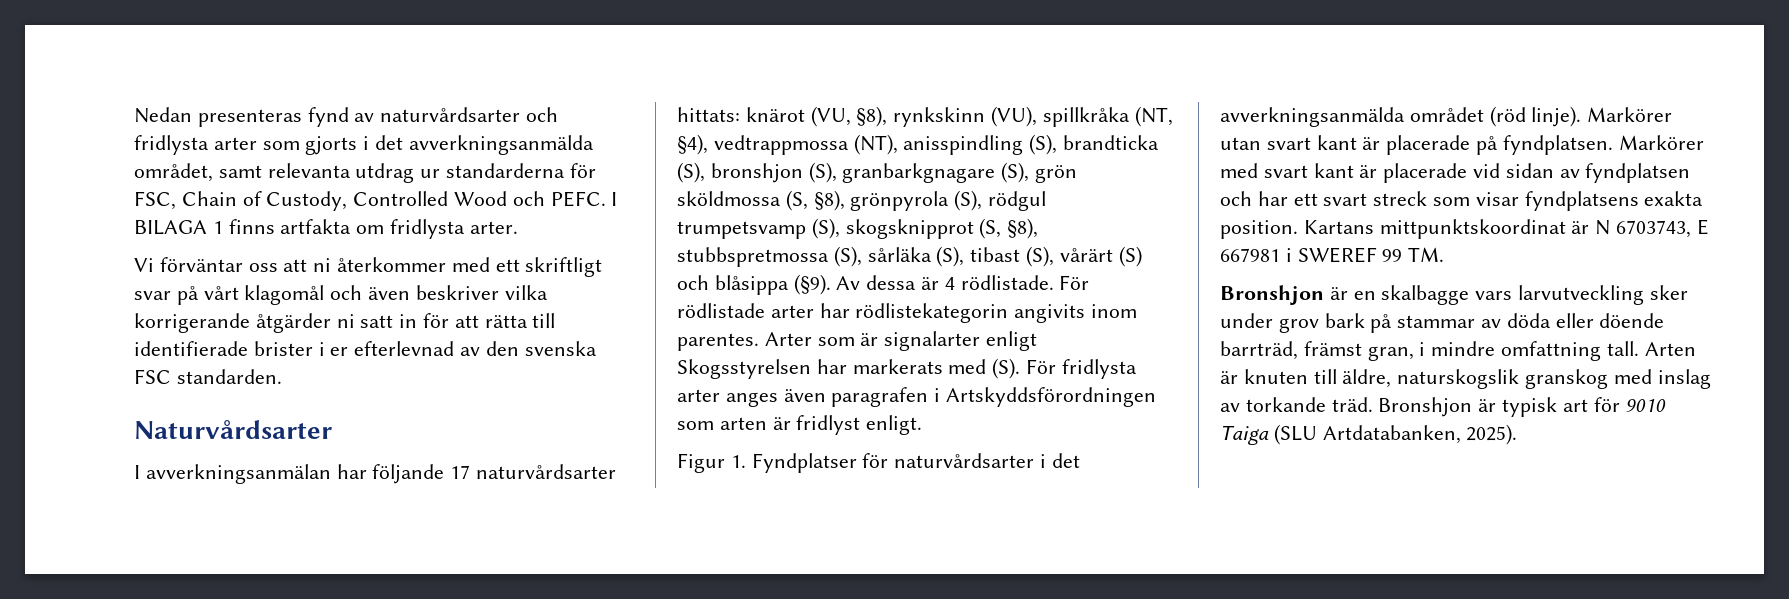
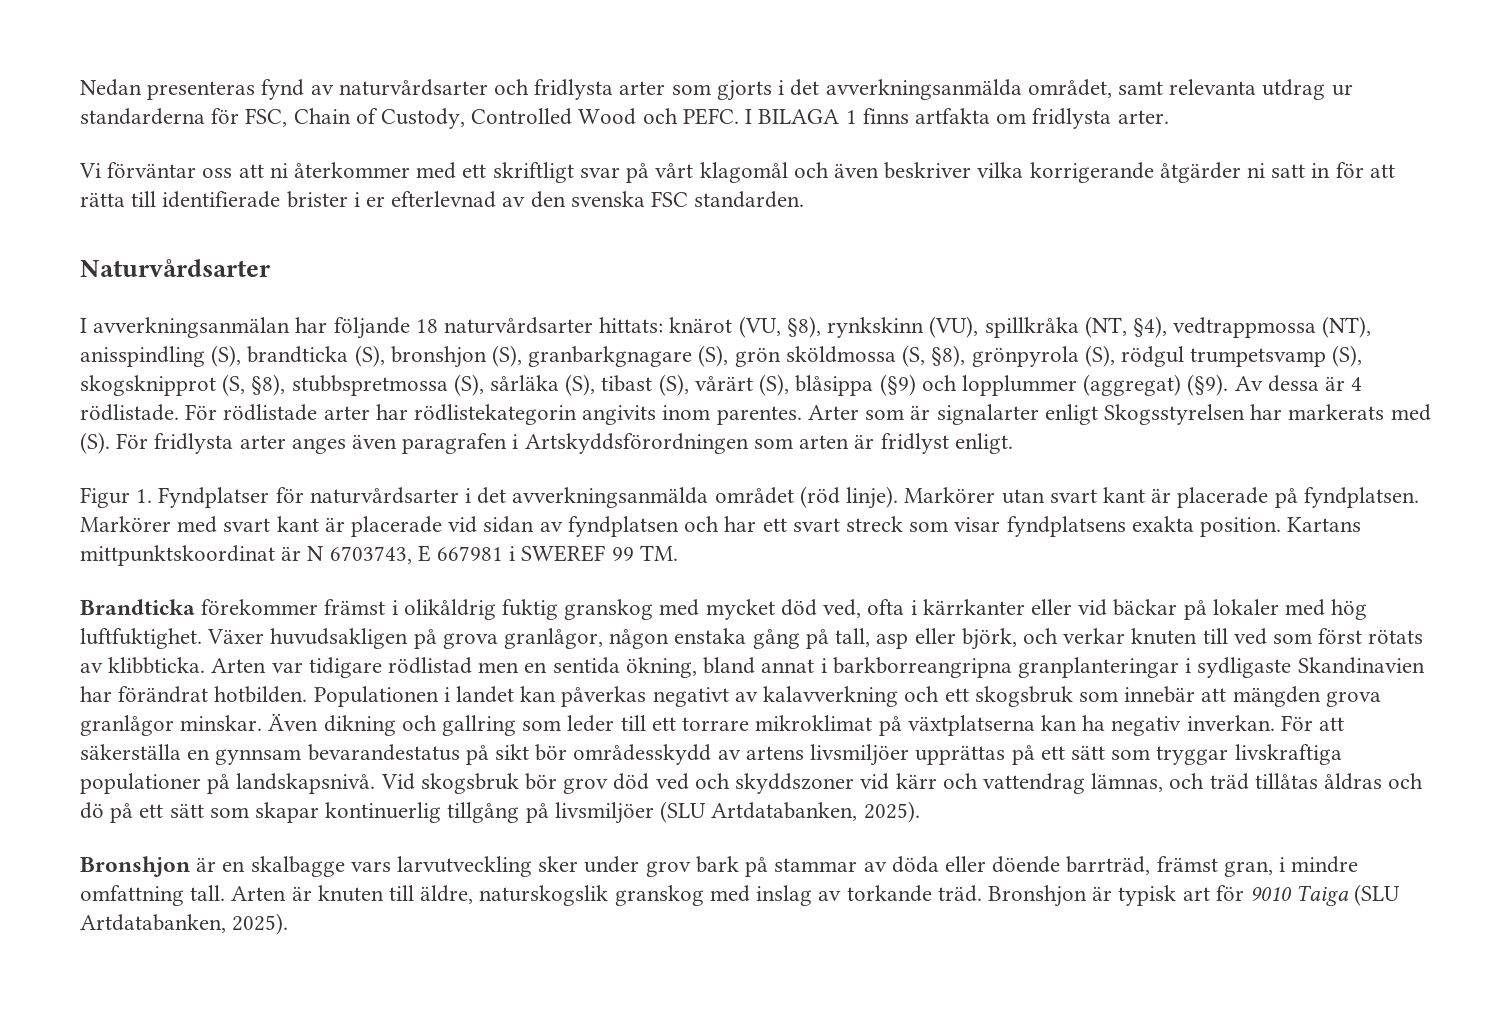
[450,465,471,479] 17 -> [415,319,438,333] 18
[1118,246,1142,267] [677,275,789,295] (S) och blåsippa -> [759,374,1182,396] (S), blåsippa (§9) och lopplummer (aggregat)
(1445, 254) none -> [80,599,1368,620] [80,628,1424,650] [80,657,1425,678] [80,686,1381,707] [80,713,1344,736] [80,744,1342,766] [80,773,1424,794] [80,801,920,824] // Brandticka förekommer främst i olikåldrig fuktig granskog med mycket död ved, ofta i kärrkanter eller vid bäckar på lokaler med hög luftfuktighet. Växer huvudsakligen på grova granlågor, någon enstaka gång på tall, asp eller björk, och verkar knuten till ved som först rötats av klibbticka. Arten var tidigare rödlistad men en sentida ökning, bland annat i barkborreangripna granplanteringar i sydligaste Skandinavien har förändrat hotbilden. Populationen i landet kan påverkas negativt av kalavverkning och ett skogsbruk som innebär att mängden grova granlågor minskar. Även dikning och gallring som leder till ett torrare mikroklimat på växtplatserna kan ha negativ inverkan. För att säkerställa en gynnsam bevarandestatus på sikt bör områdesskydd av artens livsmiljöer upprättas på ett sätt som tryggar livskraftiga populationer på landskapsnivå. Vid skogsbruk bör grov död ved och skyddszoner vid kärr och vattendrag lämnas, och träd tillåtas åldras och dö på ett sätt som skapar kontinuerlig tillgång på livsmiljöer (SLU Artdatabanken, 2025).

